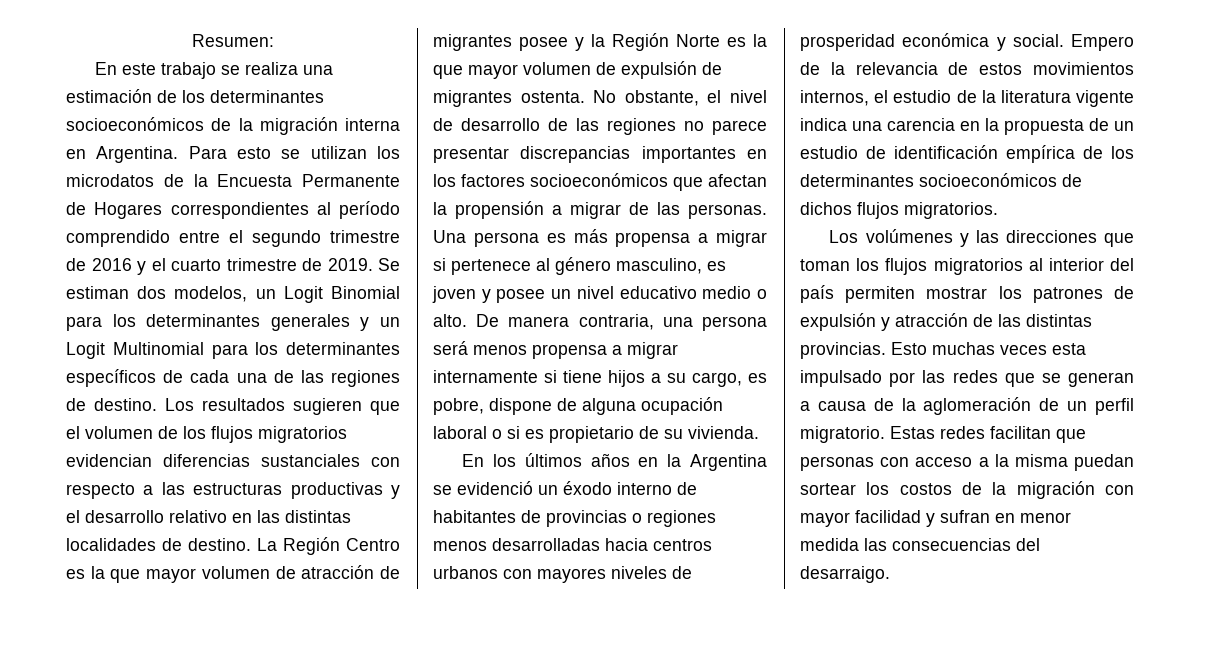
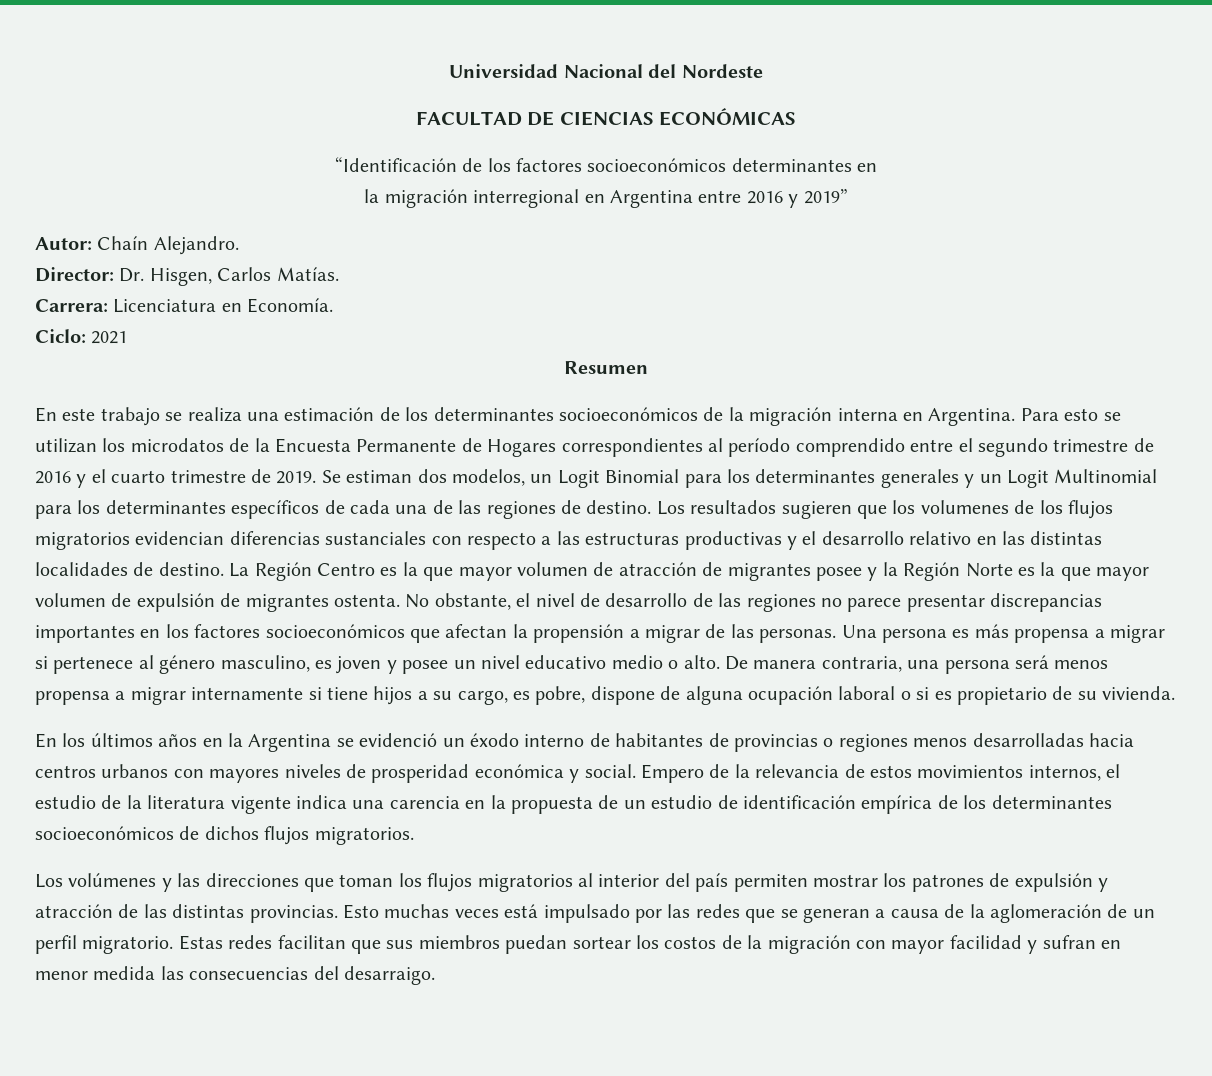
[192,34,274,47] Resumen: -> [449,64,763,78] [415,108,797,126] [334,157,878,172] [364,188,848,208] [35,236,239,255] [35,267,339,286] [35,298,334,313] [35,329,128,344] [564,361,648,374] Universidad Nacional del Nordeste // FACULTAD DE CIENCIAS ECONÓMICAS // “Identificación de los factores socioeconómicos determinantes en // la migración interregional en Argentina entre 2016 y 2019” // Autor: Chaín Alejandro. // Director: Dr. Hisgen, Carlos Matías. // Carrera: Licenciatura en Economía. // Ciclo: 2021 // Resumen
[66,426,153,439] el volumen -> [892,500,1009,514] los volumenes
[1052,343,1086,355] esta -> [504,904,539,918] está
[800,454,1068,471] personas con acceso a la misma -> [386,935,500,949] sus miembros

